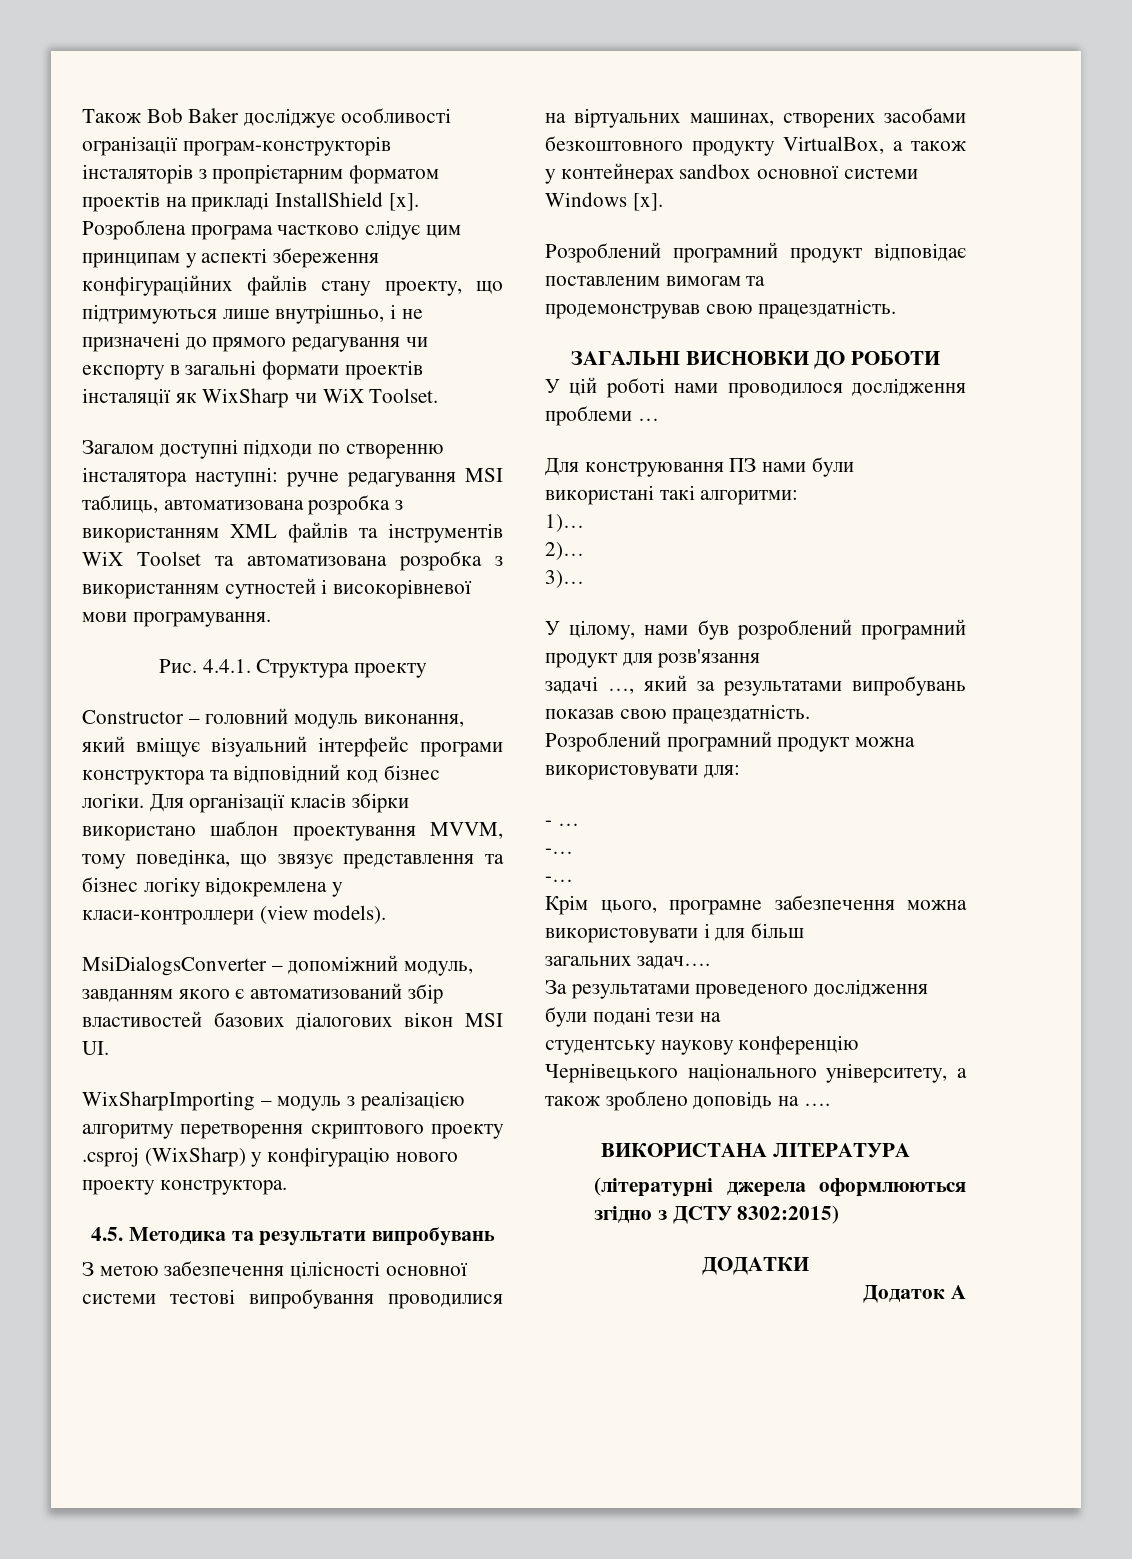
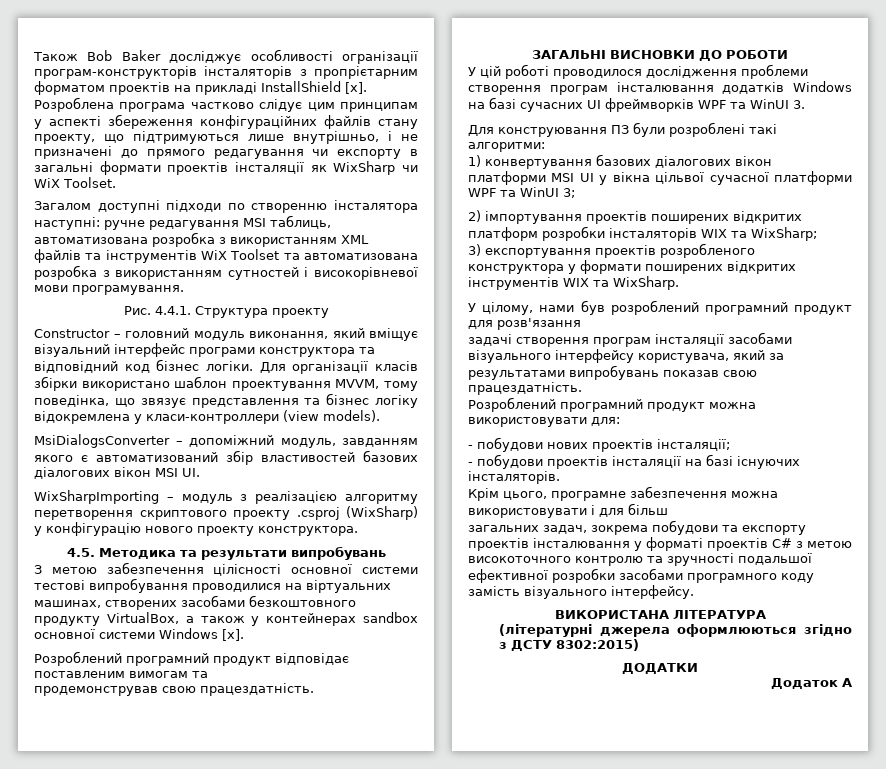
[674,383,719,393] нами -> (549, 71) none
[637,418,659,421] … -> [468,81,852,95] [468,97,805,112] створення програм інсталювання додатків Windows на базі сучасних UI фреймворків WPF та WinUI 3.
[762,457,854,477] [545,485,654,505] нами були використані -> [633,122,745,137] були розроблені
[545,514,584,532] [545,542,584,560] [545,570,584,588] 1)… // 2)… // 3)… -> [468,154,772,169] [468,171,852,185] [468,187,575,198] [468,210,802,224] [468,226,817,241] [468,243,755,258] [468,260,796,274] [468,276,679,290] 1) конвертування базових діалогових вікон платформи MSI UI у вікна цільвої сучасної платформи WPF та WinUI 3; // 2) імпортування проектів поширених відкритих платформ розробки інсталяторів WIX та WixSharp; // 3) експортування проектів розробленого конструктора у формати поширених відкритих інструментів WIX та WixSharp.
[608,688,634,694] …, -> [516,332,792,347] [468,349,729,363] створення програм інсталяції засобами візуального інтерфейсу користувача,
[557,823,579,826] [545,848,573,854] [545,876,573,882] … // -… // -… -> [477,437,730,452] [468,454,800,469] [468,471,560,484] побудови нових проектів інсталяції; // - побудови проектів інсталяції на базі існуючих інсталяторів.
[636,956,710,969] [545,979,929,999] [545,1007,722,1027] [545,1035,860,1055] [545,1063,967,1083] [545,1091,830,1111] задач…. // За результатами проведеного дослідження були подані тези на // студентську наукову конференцію Чернівецького національного університету, а також зроблено доповідь на …. -> [543,520,806,535] [468,537,852,551] [468,553,812,566] [468,568,814,583] [468,585,694,599] задач, зокрема побудови та експорту проектів інсталювання у форматі проектів C# з метою високоточного контролю та зручності подальшої ефективної розробки засобами програмного коду замість візуального інтерфейсу.

